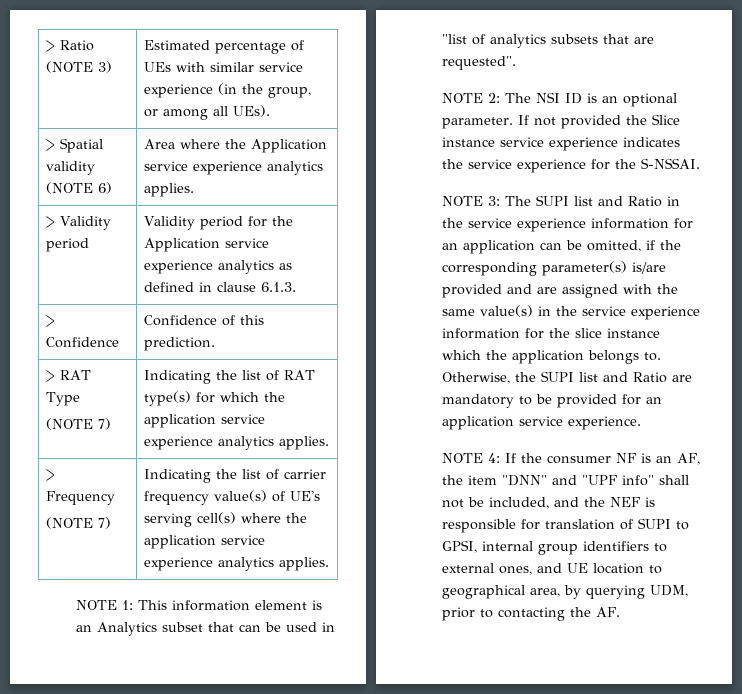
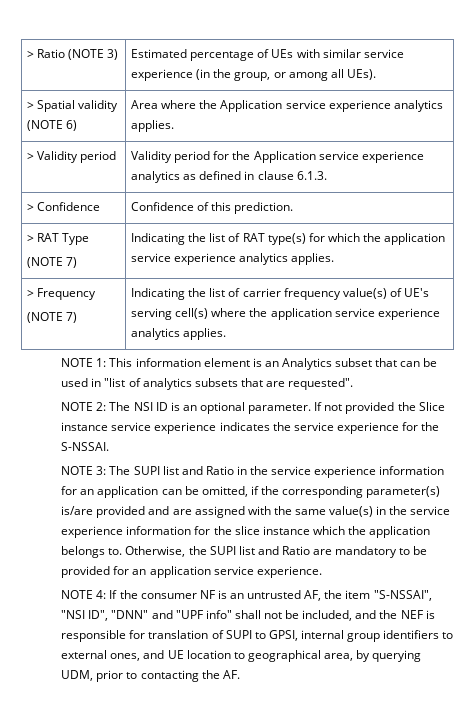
(673, 459) none -> [247,590,302,599] untrusted
(498, 480) none -> [373,590,432,601] [61,610,109,621] "S-NSSAI", "NSI ID",

